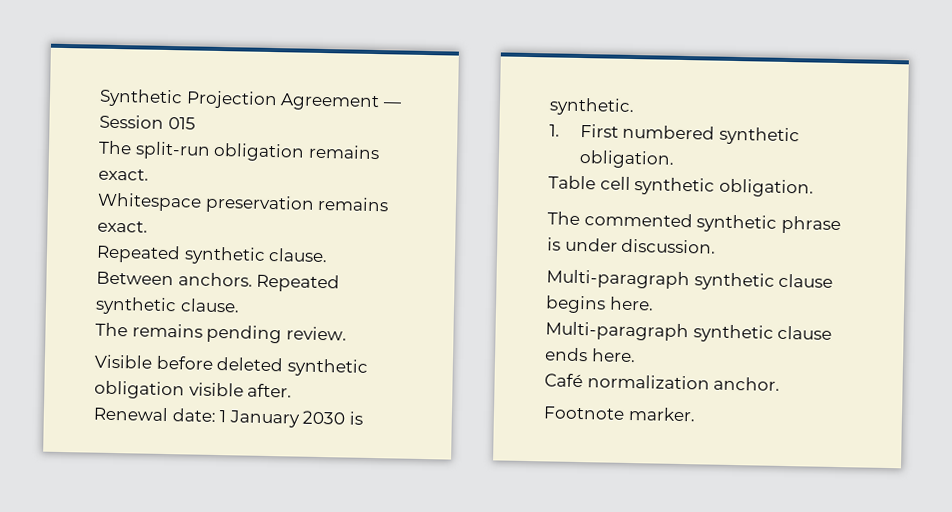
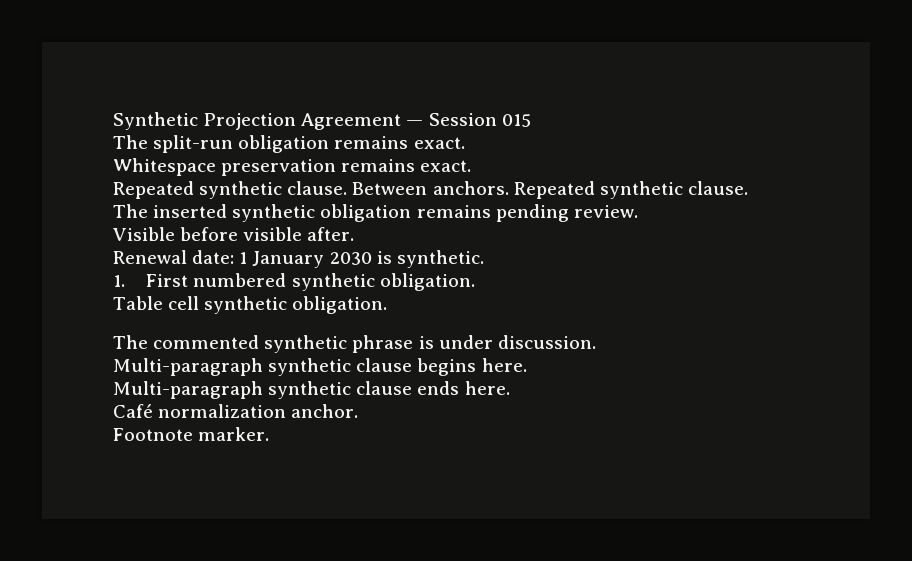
(128, 329) none -> [153,204,412,222] inserted synthetic obligation
[216,357,368,377] [94,380,185,400] deleted synthetic obligation -> (239, 234) none

